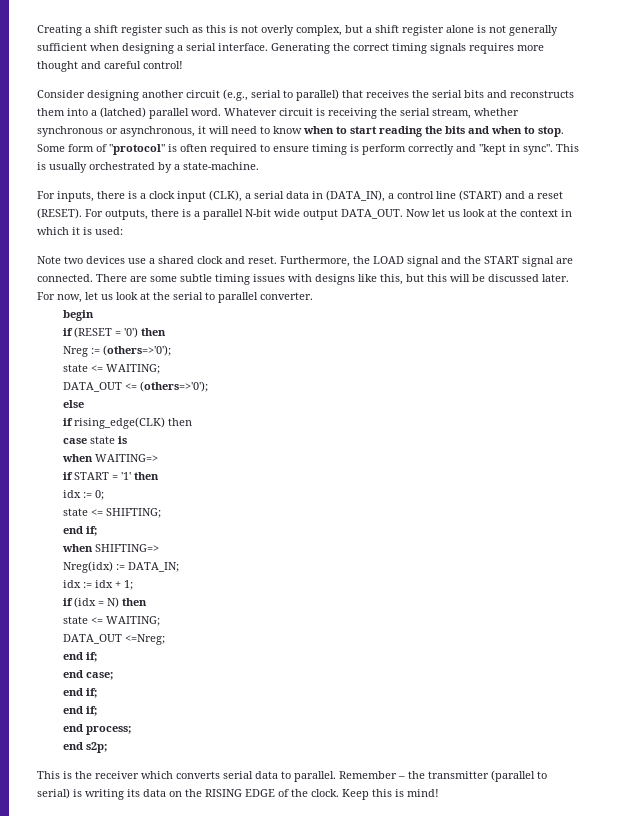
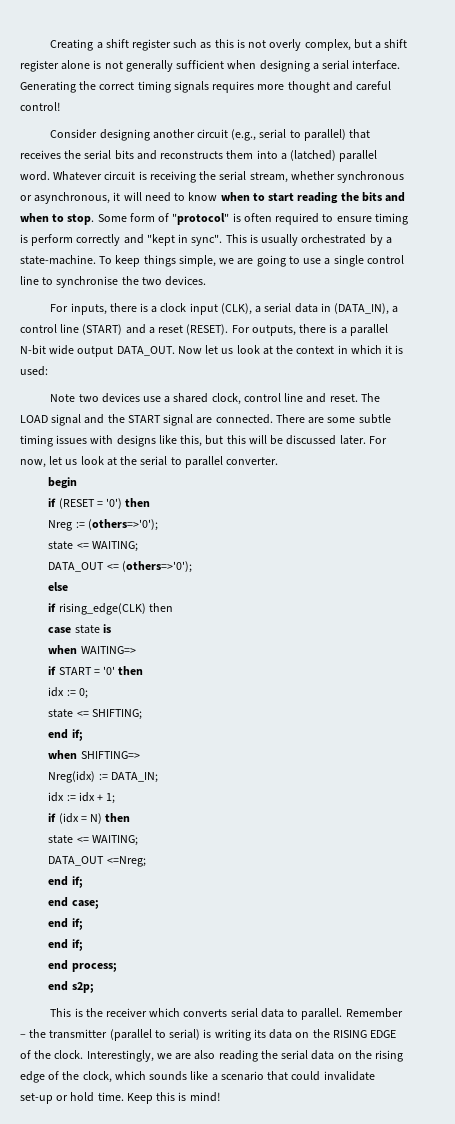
(259, 166) none -> [99,255,404,267] [20,276,207,288] To keep things simple, we are going to use a single control line to synchronise the two devices.
[197,256,370,267] clock and reset. Furthermore, the -> [211,393,380,405] clock, control line and reset. The
[120,472,131,480] '1' -> [103,666,116,675] '0'
(339, 793) none -> [86,1050,404,1062] [20,1071,375,1083] [20,1092,124,1104] Interestingly, we are also reading the serial data on the rising edge of the clock, which sounds like a scenario that could invalidate set-up or hold time.

